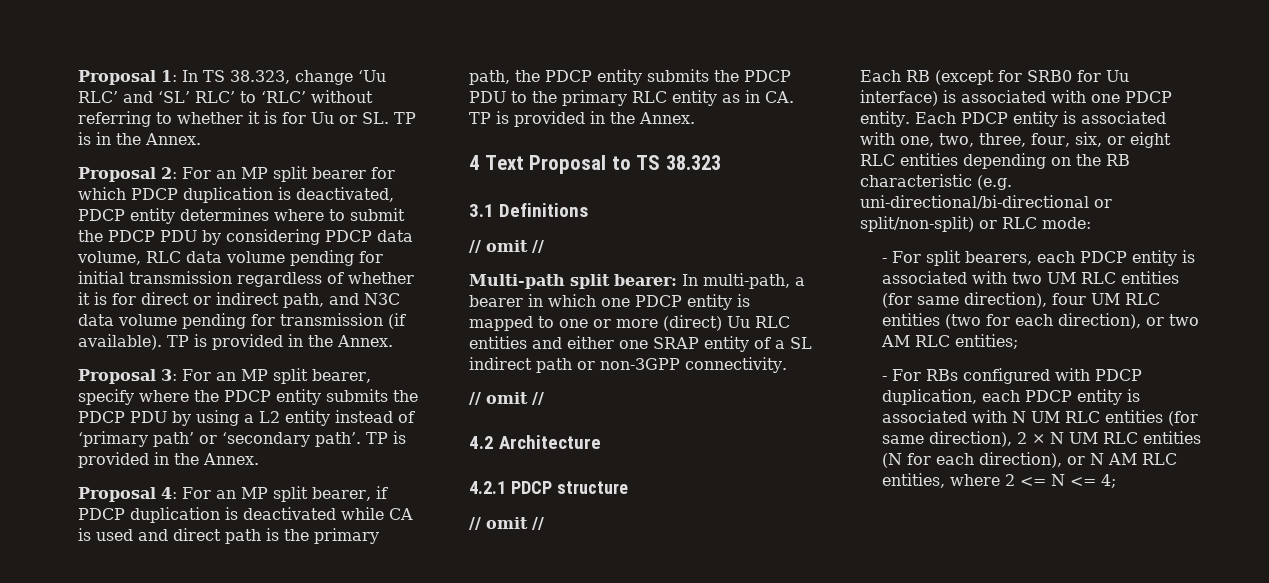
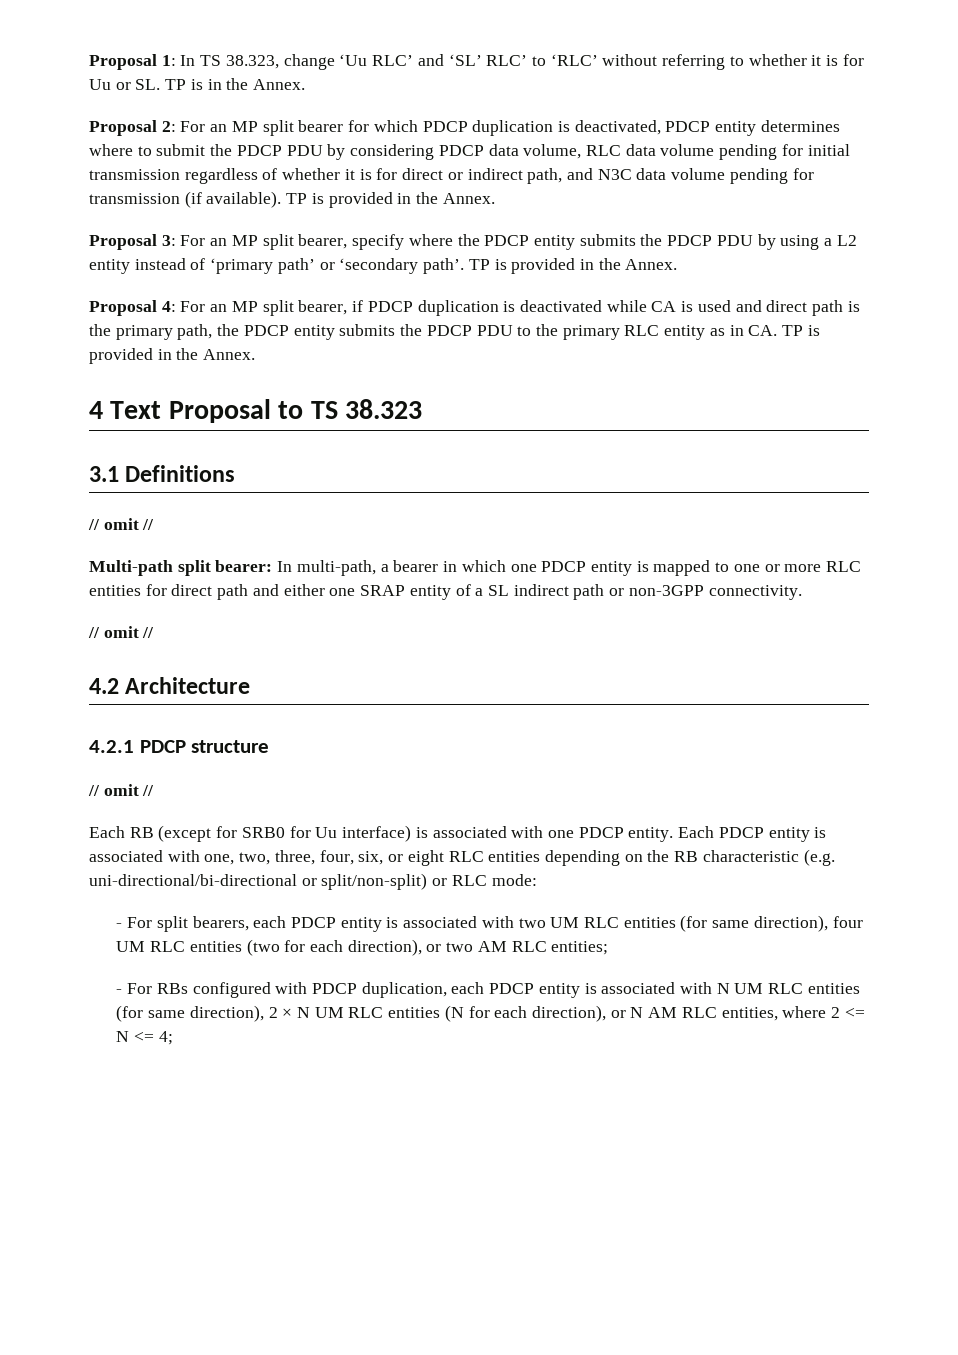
[663,315,790,331] [469,336,527,349] (direct) Uu RLC entities -> [826,561,862,572] [89,584,249,600] RLC entities for direct path

